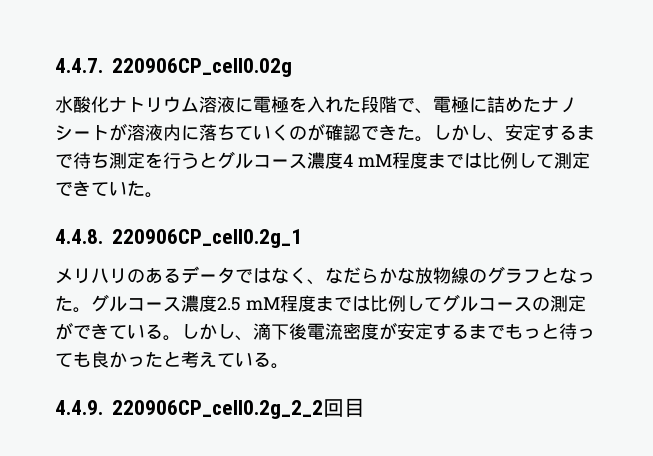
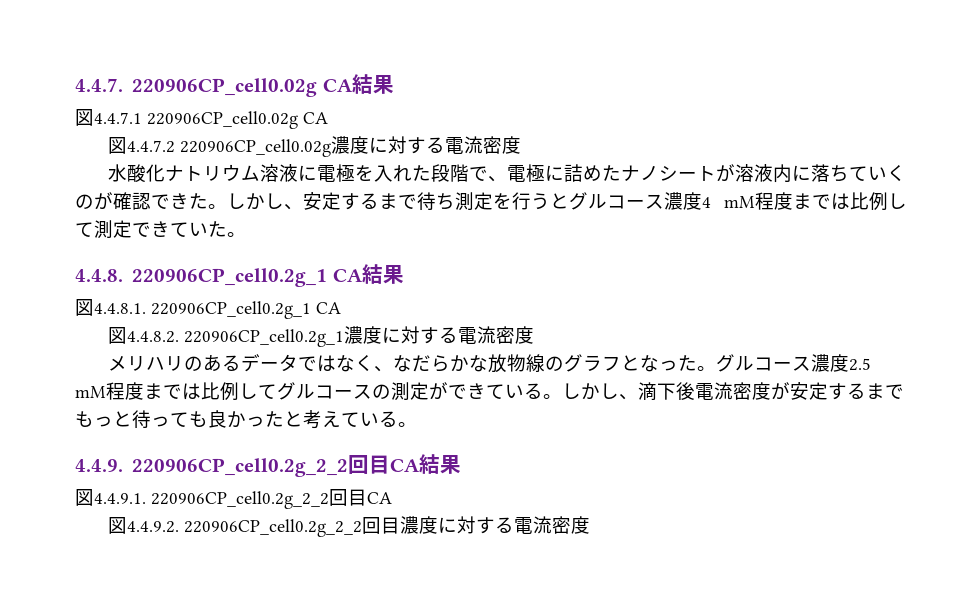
(292, 67) none -> [322,74,394,94] [75,109,328,129] [108,136,522,157] CA結果 // 図4.4.7.1 220906CP_cell0.02g CA // 図4.4.7.2 220906CP_cell0.02g濃度に対する電流密度
(302, 238) none -> [332,264,404,284] [75,299,341,319] [108,326,535,347] CA結果 // 図4.4.8.1. 220906CP_cell0.2g_1 CA // 図4.4.8.2. 220906CP_cell0.2g_1濃度に対する電流密度
(365, 407) none -> [390,454,462,474] [75,489,392,509] [108,516,591,537] CA結果 // 図4.4.9.1. 220906CP_cell0.2g_2_2回目CA // 図4.4.9.2. 220906CP_cell0.2g_2_2回目濃度に対する電流密度

